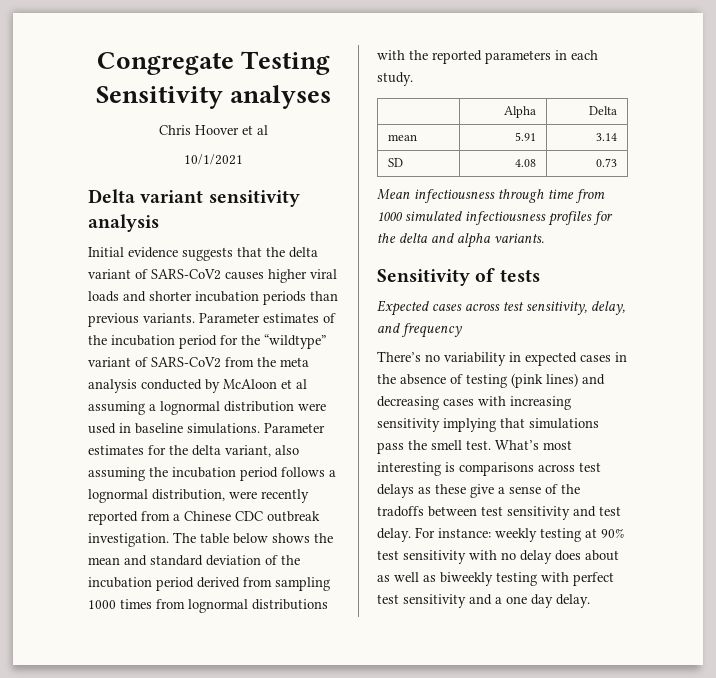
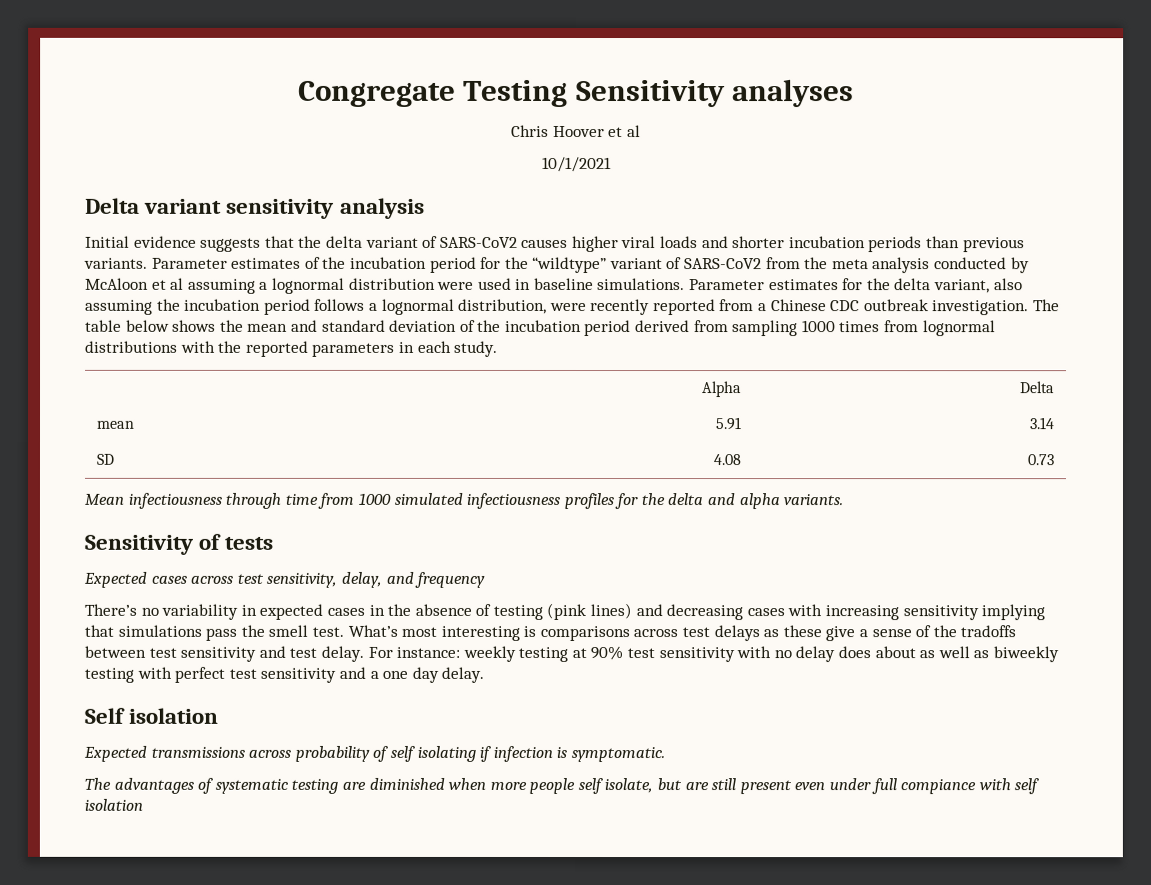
(590, 601) none -> [84,707,219,724] [83,745,665,763] [84,777,1040,795] [84,798,143,811] // Self isolation // Expected transmissions across probability of self isolating if infection is symptomatic. // The advantages of systematic testing are diminished when more people self isolate, but are still present even under full compiance with self isolation

